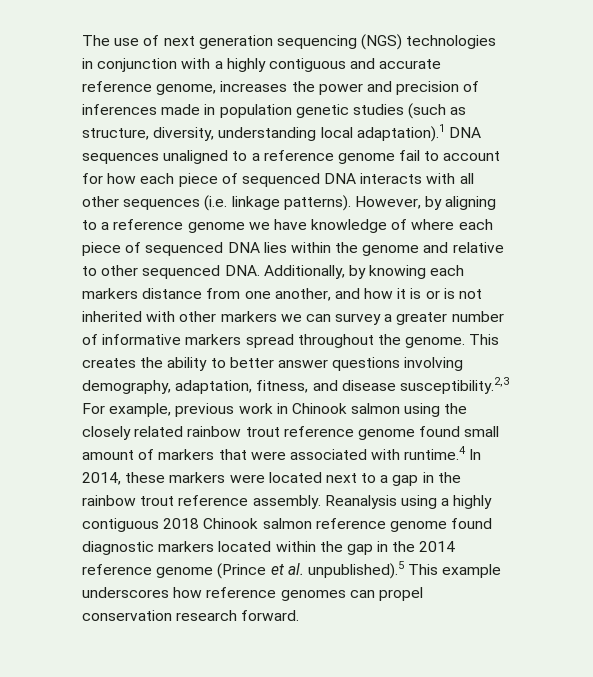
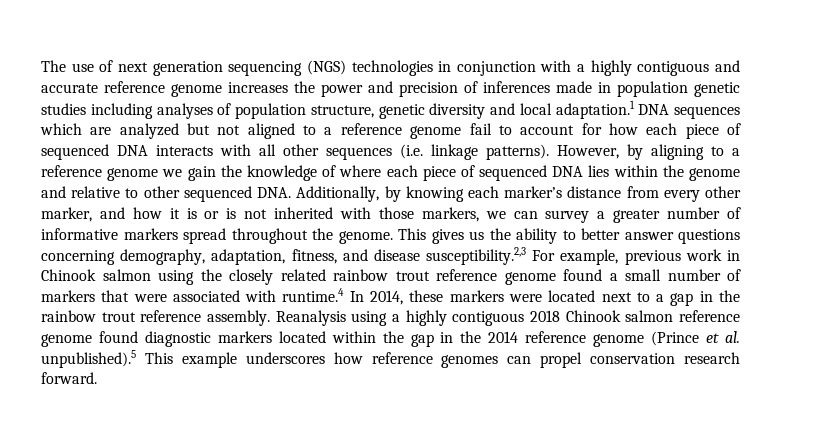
[156,84,217,95] genome, -> [171,84,222,97] genome
[408,103,467,119] [82,124,481,142] [82,150,229,164] (such as structure, diversity, understanding local adaptation).1 DNA sequences unaligned -> [90,100,740,119] [40,123,295,139] including analyses of population structure, genetic diversity and local adaptation.1 DNA sequences which are analyzed but not aligned
[273,219,307,230] have -> [187,165,242,181] gain the
[82,288,138,299] markers -> [504,186,563,198] marker’s
[244,288,331,301] one another, -> [663,186,741,202] [41,207,92,222] every other marker,
[179,311,277,322] other markers -> [378,207,479,222] those markers,
[82,358,136,368] creates -> [431,229,484,244] gives us
[404,357,464,371] involving -> [41,250,115,265] concerning
[464,426,500,437] [82,450,134,460] small amount -> [609,269,721,281] a small number

